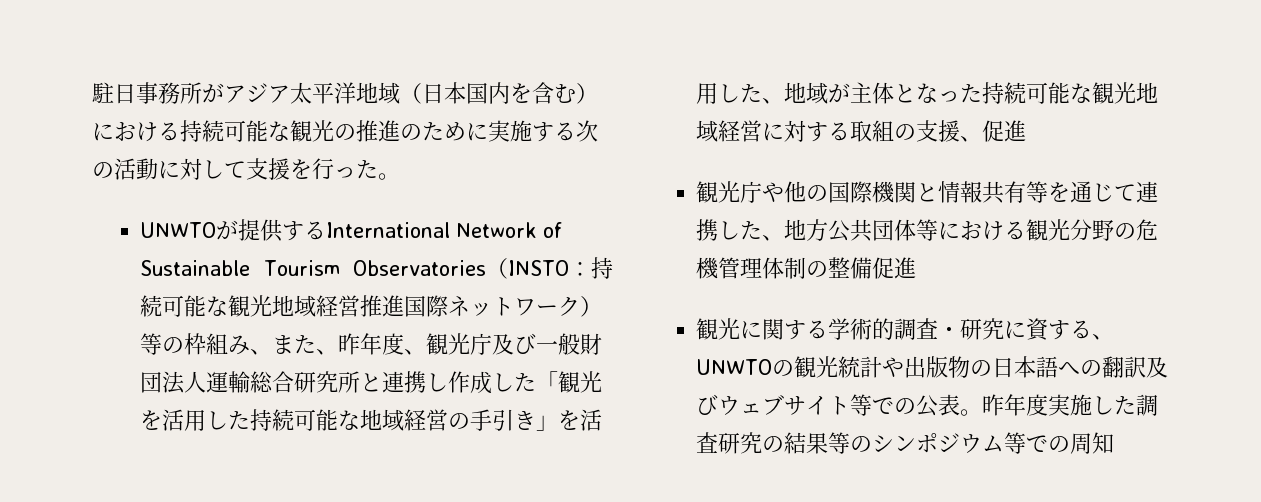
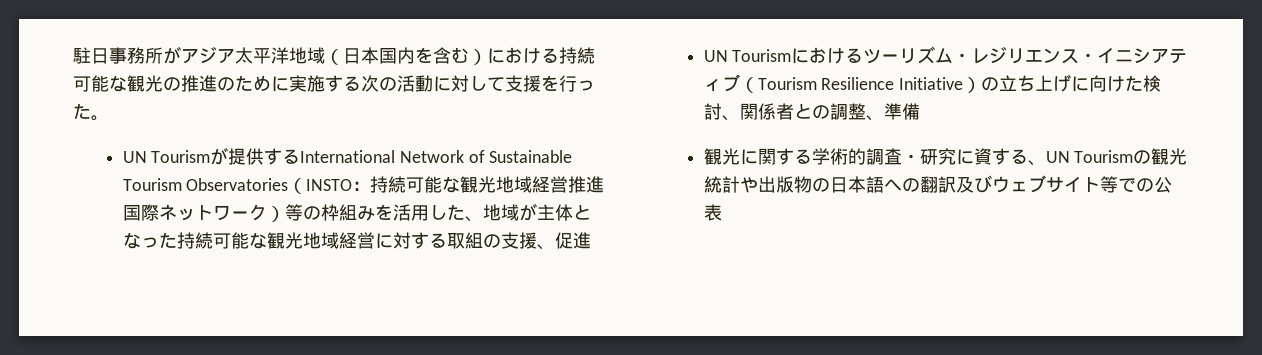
[140,222,217,238] UNWTO -> [122,150,211,163] UN Tourism
[250,333,603,355] [140,371,603,394] [140,409,559,431] 、また、昨年度、観光庁及び一般財団法人運輸総合研究所と連携し作成した「観光を活用した持続可能な地域経営の手引き」 -> (375, 213) none
[696,181,1159,204] [696,219,1159,242] [696,257,851,279] 観光庁や他の国際機関と情報共有等を通じて連携した、地方公共団体等における観光分野の危機管理体制の整 -> [703,46,1188,64] [703,74,1162,93] [703,103,902,121] UN Tourismにおけるツーリズム・レジリエンス・イニシアティブ（Tourism Resilience Initiative）の立ち上げに向けた検討、関係者との調整、準
[872,257,917,279] 促進 -> (920, 111) none
[696,359,773,375] UNWTO -> [1045,150,1134,163] UN Tourism
[960,394,1159,416] [696,432,1115,454] 。昨年度実施した調査研究の結果等のシンポジウム等での周知 -> (722, 212) none

